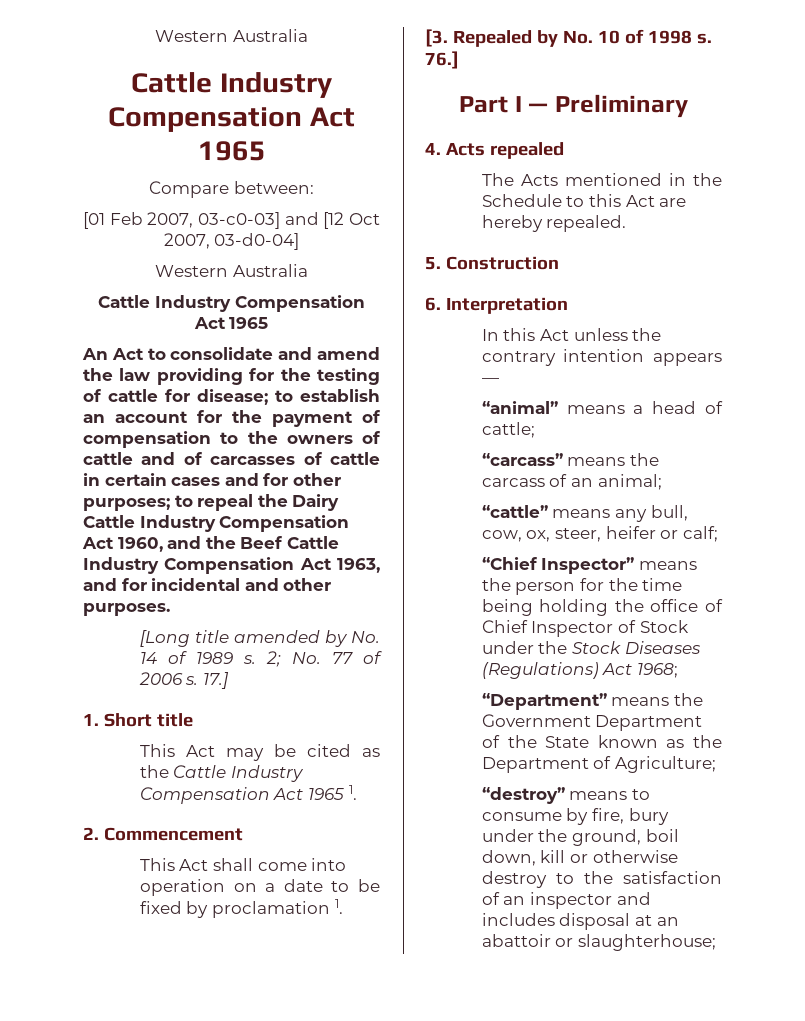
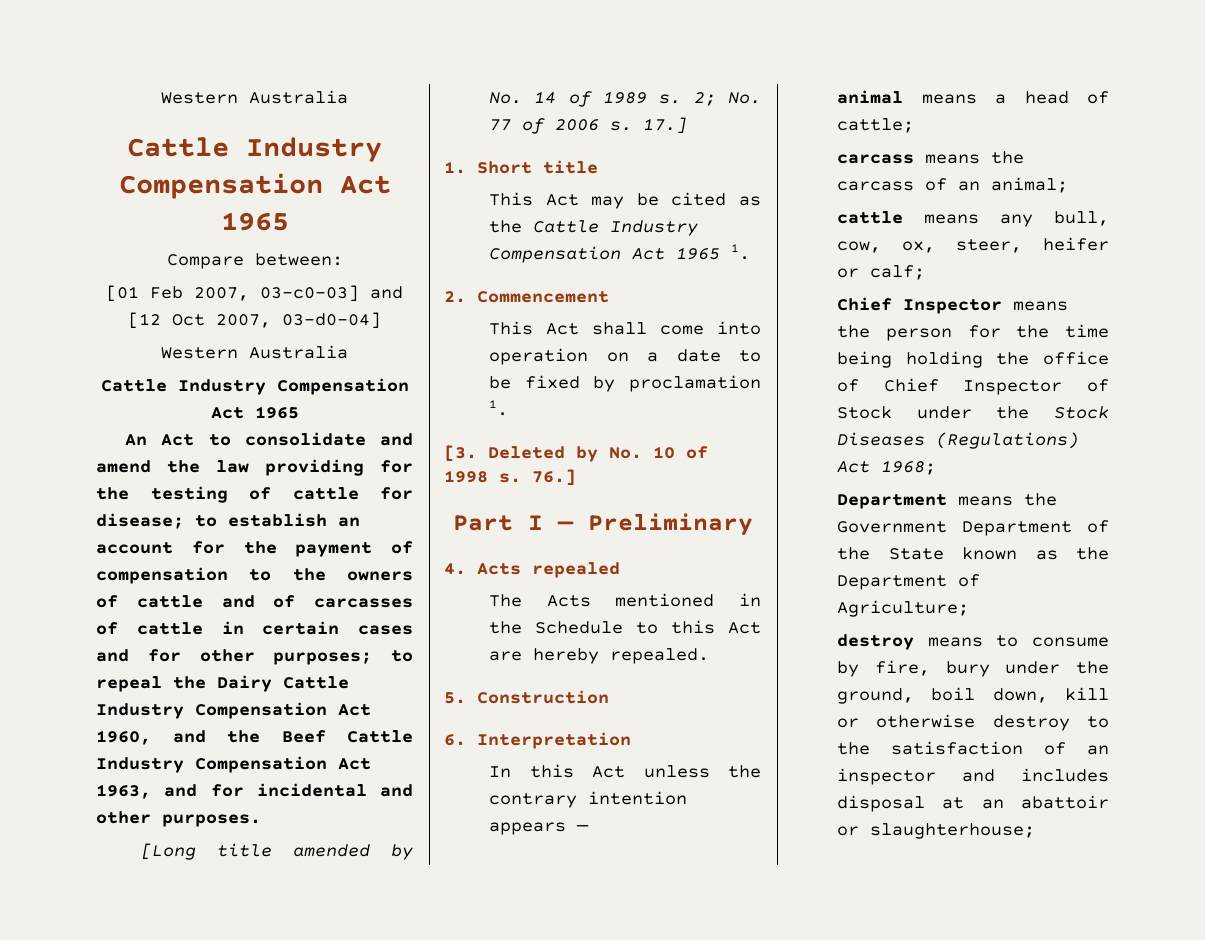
[452,30,532,47] Repealed -> [488,446,565,459] Deleted
[481,401,558,414] “animal” -> [837,90,904,104] animal
[481,453,563,466] “carcass” -> [837,154,915,164] carcass
[481,505,548,518] “cattle” -> [837,211,904,224] cattle
[481,557,635,574] “Chief Inspector” -> [837,297,1003,314] Chief Inspector
[481,693,607,710] “Department” -> [837,494,948,509] Department
[481,787,565,804] “destroy” -> [837,634,915,650] destroy

